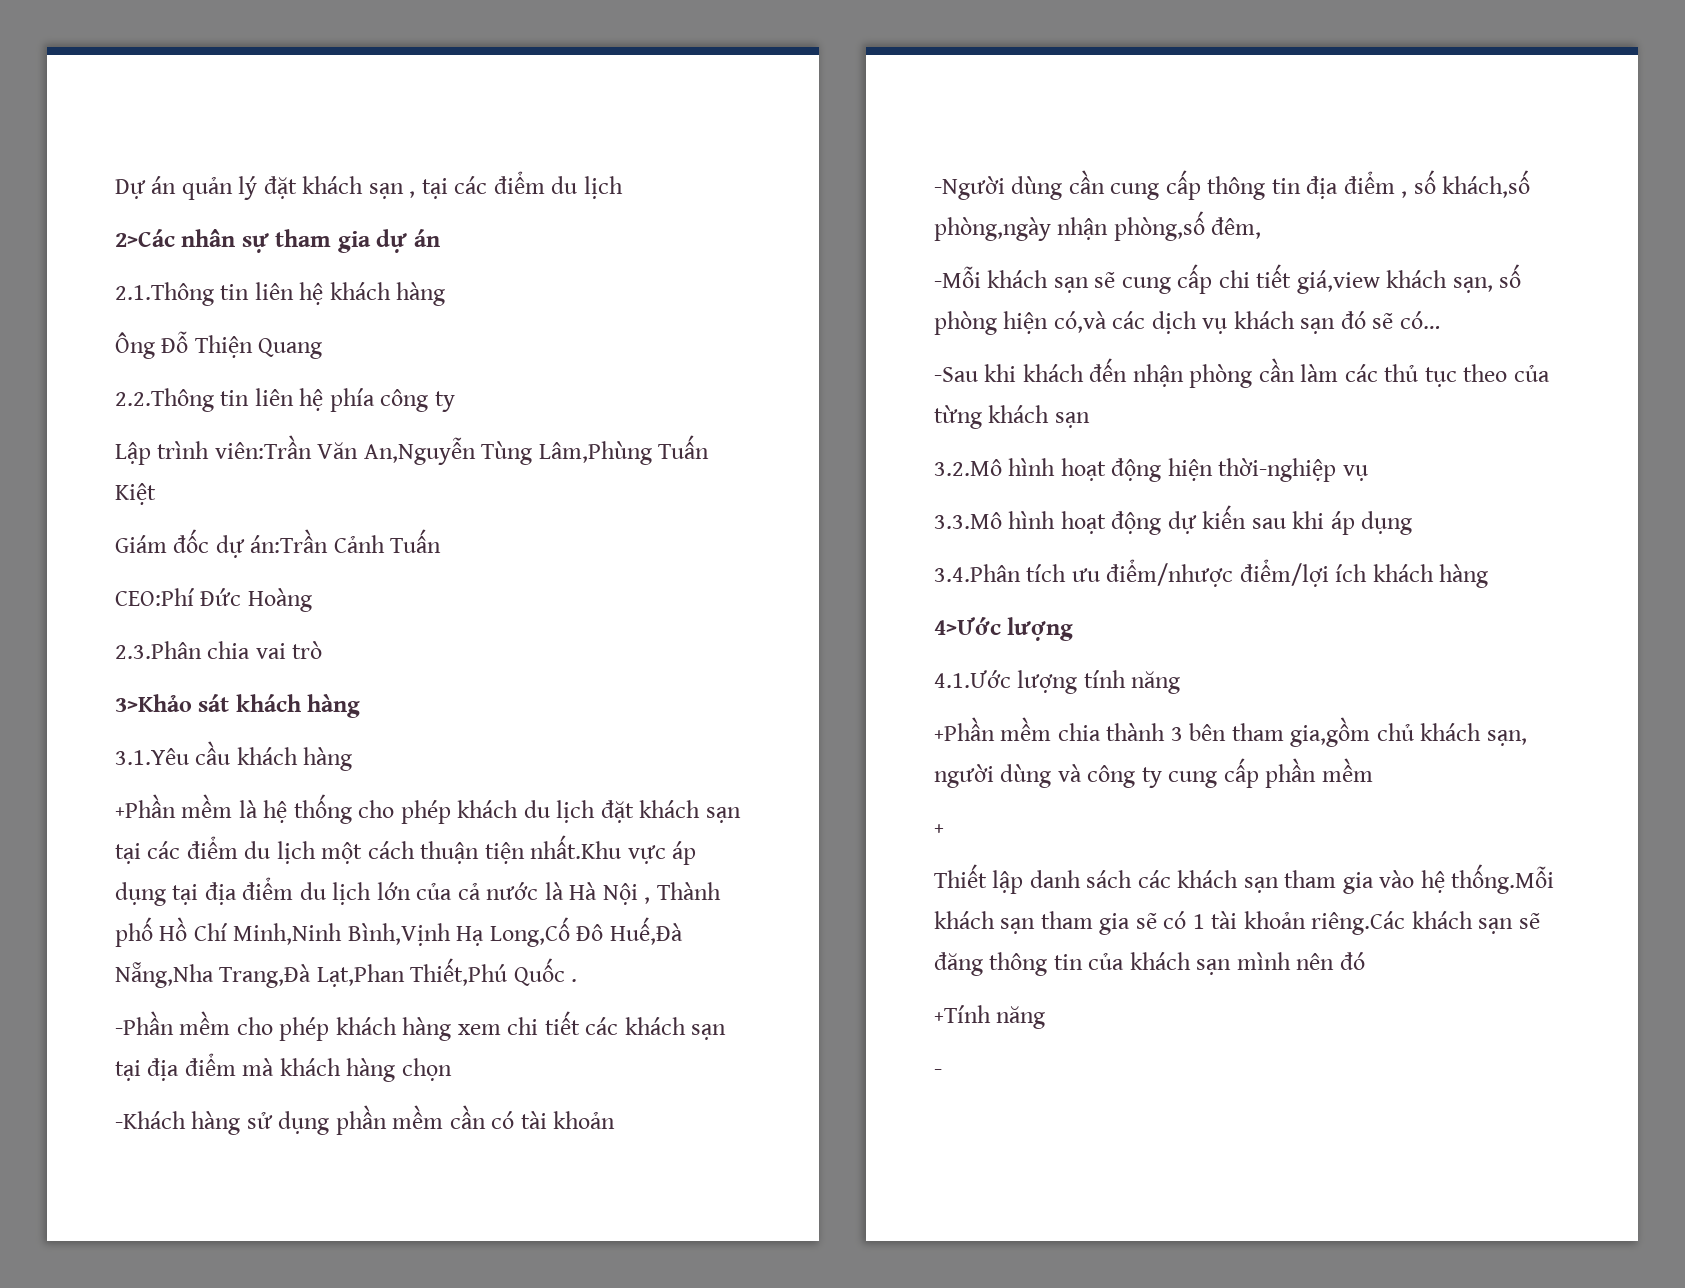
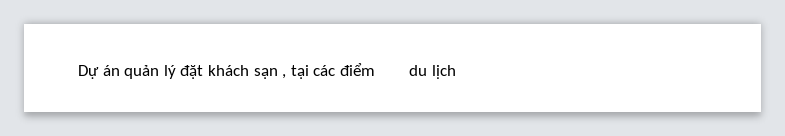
[115,229,440,253] [115,282,446,306] [115,331,323,359] [115,388,455,412] [115,435,710,465] [115,483,156,505] [115,529,442,558] [115,588,312,612] [115,641,323,659] [115,694,361,718] [115,741,353,771] [115,794,741,824] [115,835,697,865] [115,877,721,906] [115,917,683,947] [115,958,578,988] [115,1011,727,1041] [115,1053,452,1082] [115,1105,616,1135] [934,170,1531,200] [934,211,1262,241] [934,264,1522,294] [934,311,1440,335] [934,358,1550,388] [934,405,1090,429] [934,458,1368,482] [934,505,1413,535] [934,559,1489,588] [934,617,1074,641] [934,670,1181,694] [934,717,1527,747] [934,758,1373,788] [934,824,944,835] [934,864,1555,894] [934,911,1540,935] [934,952,1365,976] [934,1005,1046,1029] [934,1069,942,1076] // 2>Các nhân sự tham gia dự án // 2.1.Thông tin liên hệ khách hàng // Ông Đỗ Thiện Quang // 2.2.Thông tin liên hệ phía công ty // Lập trình viên:Trần Văn An,Nguyễn Tùng Lâm,Phùng Tuấn Kiệt // Giám đốc dự án:Trần Cảnh Tuấn // CEO:Phí Đức Hoàng // 2.3.Phân chia vai trò // 3>Khảo sát khách hàng // 3.1.Yêu cầu khách hàng // +Phần mềm là hệ thống cho phép khách du lịch đặt khách sạn tại các điểm du lịch một cách thuận tiện nhất.Khu vực áp dụng tại địa điểm du lịch lớn của cả nước là Hà Nội , Thành phố Hồ Chí Minh,Ninh Bình,Vịnh Hạ Long,Cố Đô Huế,Đà Nẵng,Nha Trang,Đà Lạt,Phan Thiết,Phú Quốc . // -Phần mềm cho phép khách hàng xem chi tiết các khách sạn tại địa điểm mà khách hàng chọn // -Khách hàng sử dụng phần mềm cần có tài khoản // -Người dùng cần cung cấp thông tin địa điểm , số khách,số phòng,ngày nhận phòng,số đêm, // -Mỗi khách sạn sẽ cung cấp chi tiết giá,view khách sạn, số phòng hiện có,và các dịch vụ khách sạn đó sẽ có… // -Sau khi khách đến nhận phòng cần làm các thủ tục theo của từng khách sạn // 3.2.Mô hình hoạt động hiện thời-nghiệp vụ // 3.3.Mô hình hoạt động dự kiến sau khi áp dụng // 3.4.Phân tích ưu điểm/nhược điểm/lợi ích khách hàng // 4>Ước lượng // 4.1.Ước lượng tính năng // +Phần mềm chia thành 3 bên tham gia,gồm chủ khách sạn, người dùng và công ty cung cấp phần mềm // + // Thiết lập danh sách các khách sạn tham gia vào hệ thống.Mỗi khách sạn tham gia sẽ có 1 tài khoản riêng.Các khách sạn sẽ đăng thông tin của khách sạn mình nên đó // +Tính năng // - -> (456, 72) none

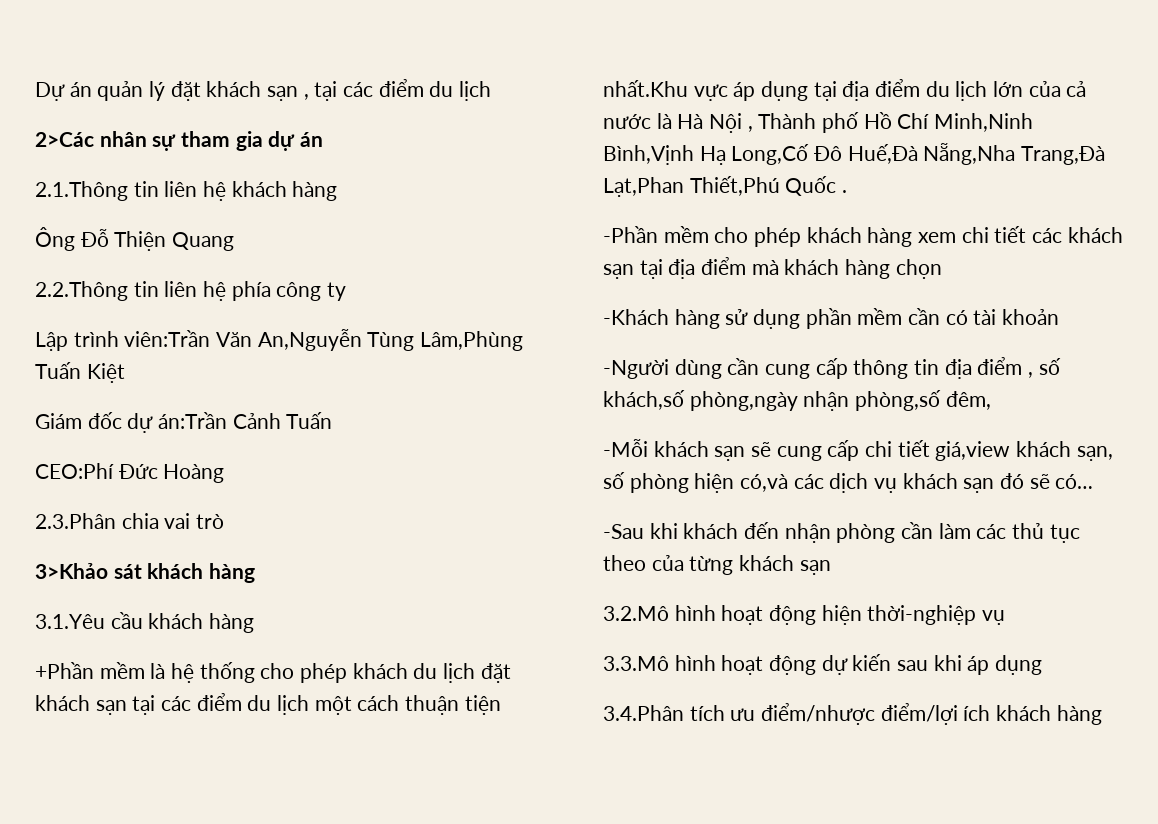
(456, 72) none -> [35,131,324,151] [35,181,338,201] [35,227,235,251] [35,281,347,301] [35,329,524,351] [35,362,125,383] [35,412,333,433] [35,463,225,483] [35,513,225,529] [35,563,256,583] [35,612,255,633] [35,662,511,683] [35,693,501,715] [603,79,1087,101] [603,112,1034,133] [603,143,1106,165] [603,176,848,197] [603,226,1123,247] [603,257,942,279] [603,308,1060,329] [603,357,1061,379] [603,390,991,411] [603,439,1113,461] [603,472,1094,493] [603,522,1080,543] [603,555,831,575] [603,605,1006,625] [603,654,1043,675] [603,703,1102,725] // 2>Các nhân sự tham gia dự án // 2.1.Thông tin liên hệ khách hàng // Ông Đỗ Thiện Quang // 2.2.Thông tin liên hệ phía công ty // Lập trình viên:Trần Văn An,Nguyễn Tùng Lâm,Phùng Tuấn Kiệt // Giám đốc dự án:Trần Cảnh Tuấn // CEO:Phí Đức Hoàng // 2.3.Phân chia vai trò // 3>Khảo sát khách hàng // 3.1.Yêu cầu khách hàng // +Phần mềm là hệ thống cho phép khách du lịch đặt khách sạn tại các điểm du lịch một cách thuận tiện nhất.Khu vực áp dụng tại địa điểm du lịch lớn của cả nước là Hà Nội , Thành phố Hồ Chí Minh,Ninh Bình,Vịnh Hạ Long,Cố Đô Huế,Đà Nẵng,Nha Trang,Đà Lạt,Phan Thiết,Phú Quốc . // -Phần mềm cho phép khách hàng xem chi tiết các khách sạn tại địa điểm mà khách hàng chọn // -Khách hàng sử dụng phần mềm cần có tài khoản // -Người dùng cần cung cấp thông tin địa điểm , số khách,số phòng,ngày nhận phòng,số đêm, // -Mỗi khách sạn sẽ cung cấp chi tiết giá,view khách sạn, số phòng hiện có,và các dịch vụ khách sạn đó sẽ có… // -Sau khi khách đến nhận phòng cần làm các thủ tục theo của từng khách sạn // 3.2.Mô hình hoạt động hiện thời-nghiệp vụ // 3.3.Mô hình hoạt động dự kiến sau khi áp dụng // 3.4.Phân tích ưu điểm/nhược điểm/lợi ích khách hàng

